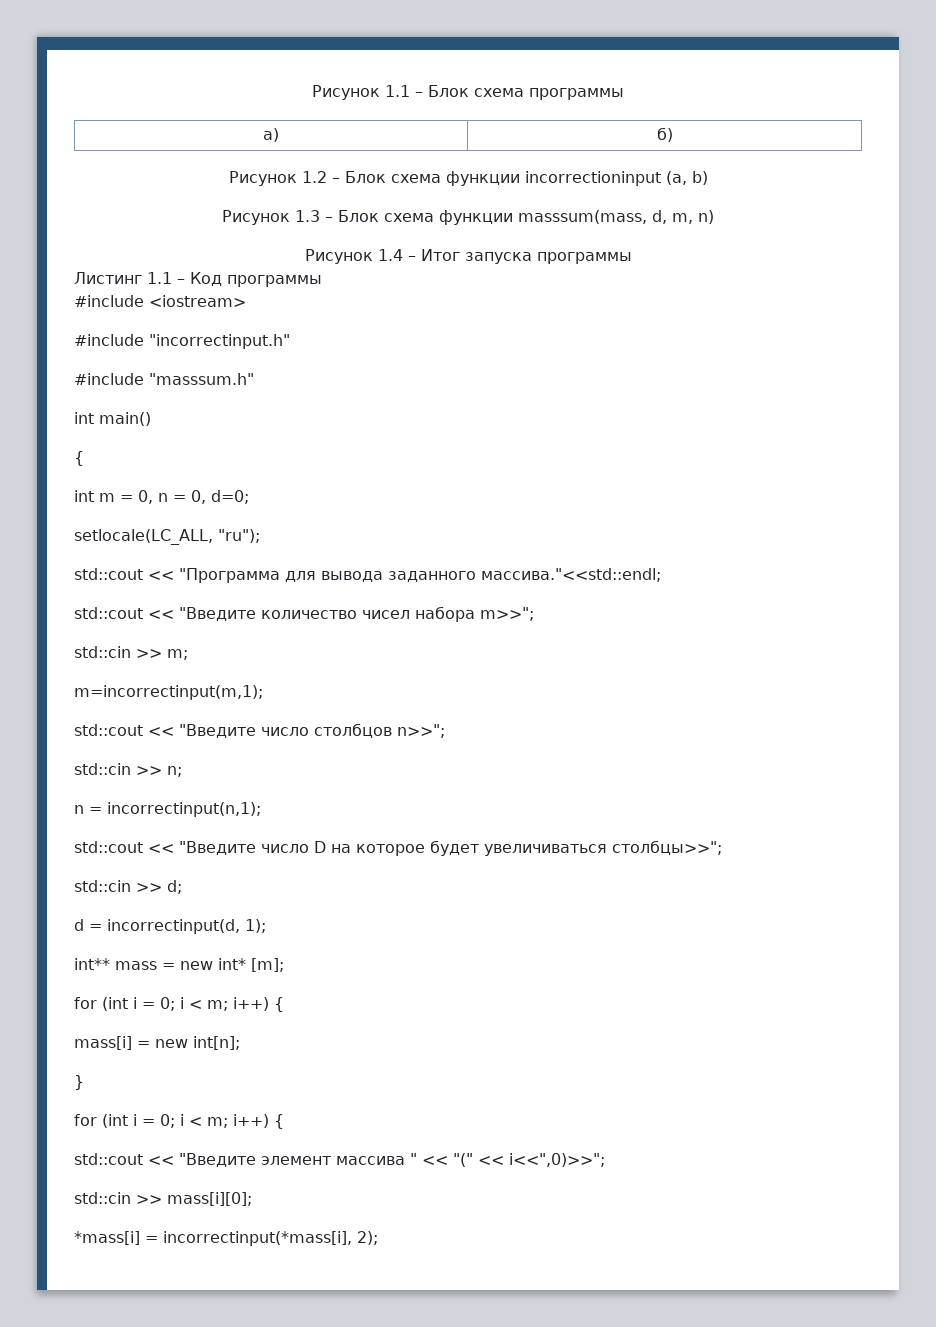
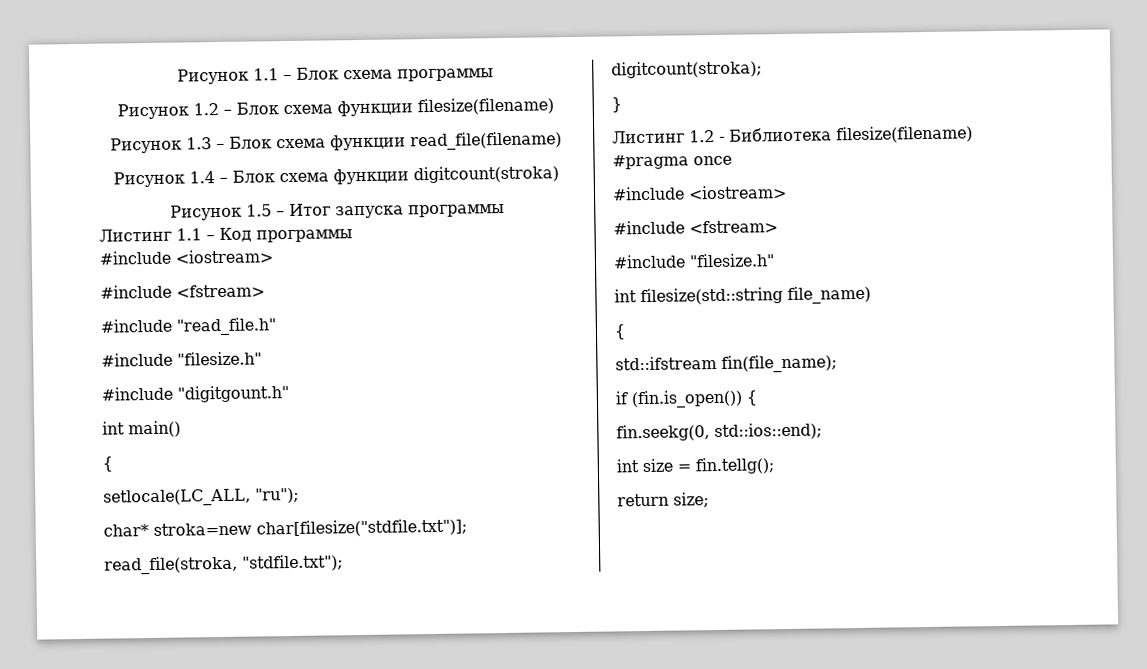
[263,128,279,142] [656,127,673,142] // a) | б) -> (494, 75) none
[524,171,708,186] incorrectioninput (a, b) -> [416,97,554,116] filesize(filename)
[518,210,714,224] masssum(mass, d, m, n) -> [410,131,562,151] read_file(filename)
(416, 258) none -> [232,165,559,185] [169,204,285,221] Блок схема функции digitcount(stroka) // Рисунок 1.5 –
[149,334,290,349] [74,373,254,385] [74,412,151,426] [74,451,84,466] [74,490,249,504] [74,529,260,545] [74,568,661,583] [74,606,534,622] [74,646,188,660] [74,685,263,700] [74,723,445,738] [74,763,182,777] [74,802,261,817] [74,840,722,856] [74,880,182,894] [74,919,266,934] [74,958,284,972] [74,997,284,1012] [74,1036,240,1050] [74,1075,84,1090] [74,1114,284,1129] [74,1153,605,1167] [74,1192,252,1206] [74,1231,378,1246] "incorrectinput.h" // #include "masssum.h" // int main() // { // int m = 0, n = 0, d=0; // setlocale(LC_ALL, "ru"); // std::cout << "Программа для вывода заданного массива."<<std::endl; // std::cout << "Введите количество чисел набора m>>"; // std::cin >> m; // m=incorrectinput(m,1); // std::cout << "Введите число столбцов n>>"; // std::cin >> n; // n = incorrectinput(n,1); // std::cout << "Введите число D на которое будет увеличиваться столбцы>>"; // std::cin >> d; // d = incorrectinput(d, 1); // int** mass = new int* [m]; // for (int i = 0; i < m; i++) { // mass[i] = new int[n]; // } // for (int i = 0; i < m; i++) { // std::cout << "Введите элемент массива " << "(" << i<<",0)>>"; // std::cin >> mass[i][0]; // *mass[i] = incorrectinput(*mass[i], 2); -> [176,284,265,298] [100,317,276,336] [101,351,262,367] [101,385,289,403] [102,420,181,438] [102,456,113,472] [103,487,299,507] [103,518,467,538] [104,554,343,575] [611,60,762,79] [611,97,622,113] [612,125,973,144] [612,154,732,170] [612,184,787,201] [613,220,778,235] [613,253,775,269] [614,285,871,306] [614,324,626,340] [615,354,837,373] [615,389,758,409] [616,422,822,442] [616,457,774,475] [617,492,709,508] <fstream> // #include "read_file.h" // #include "filesize.h" // #include "digitgount.h" // int main() // { // setlocale(LC_ALL, "ru"); // char* stroka=new char[filesize("stdfile.txt")]; // read_file(stroka, "stdfile.txt"); // digitcount(stroka); // } // Листинг 1.2 - Библиотека filesize(filename) // #pragma once // #include <iostream> // #include <fstream> // #include "filesize.h" // int filesize(std::string file_name) // { // std::ifstream fin(file_name); // if (fin.is_open()) { // fin.seekg(0, std::ios::end); // int size = fin.tellg(); // return size;

